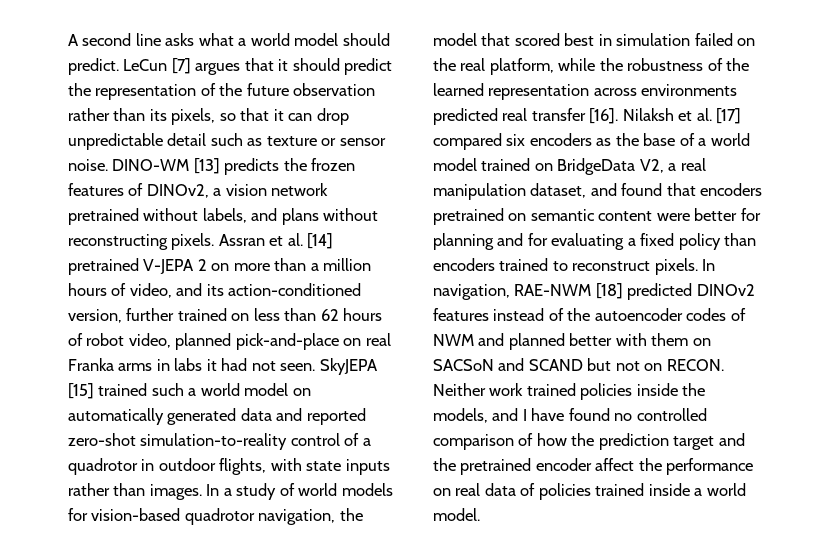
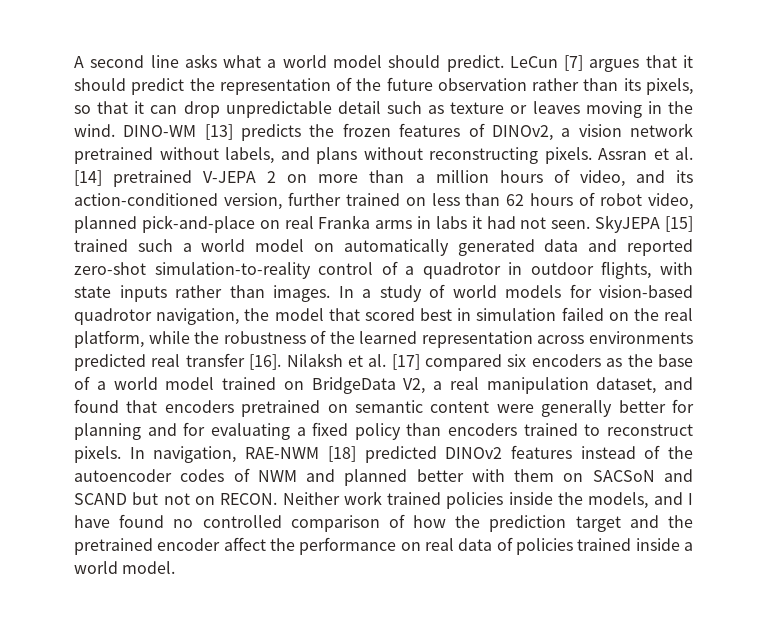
[339,138,386,146] [68,159,108,171] sensor noise. -> [532,101,693,118] [74,124,115,137] leaves moving in the wind.
(690, 217) none -> [541,400,613,417] generally

